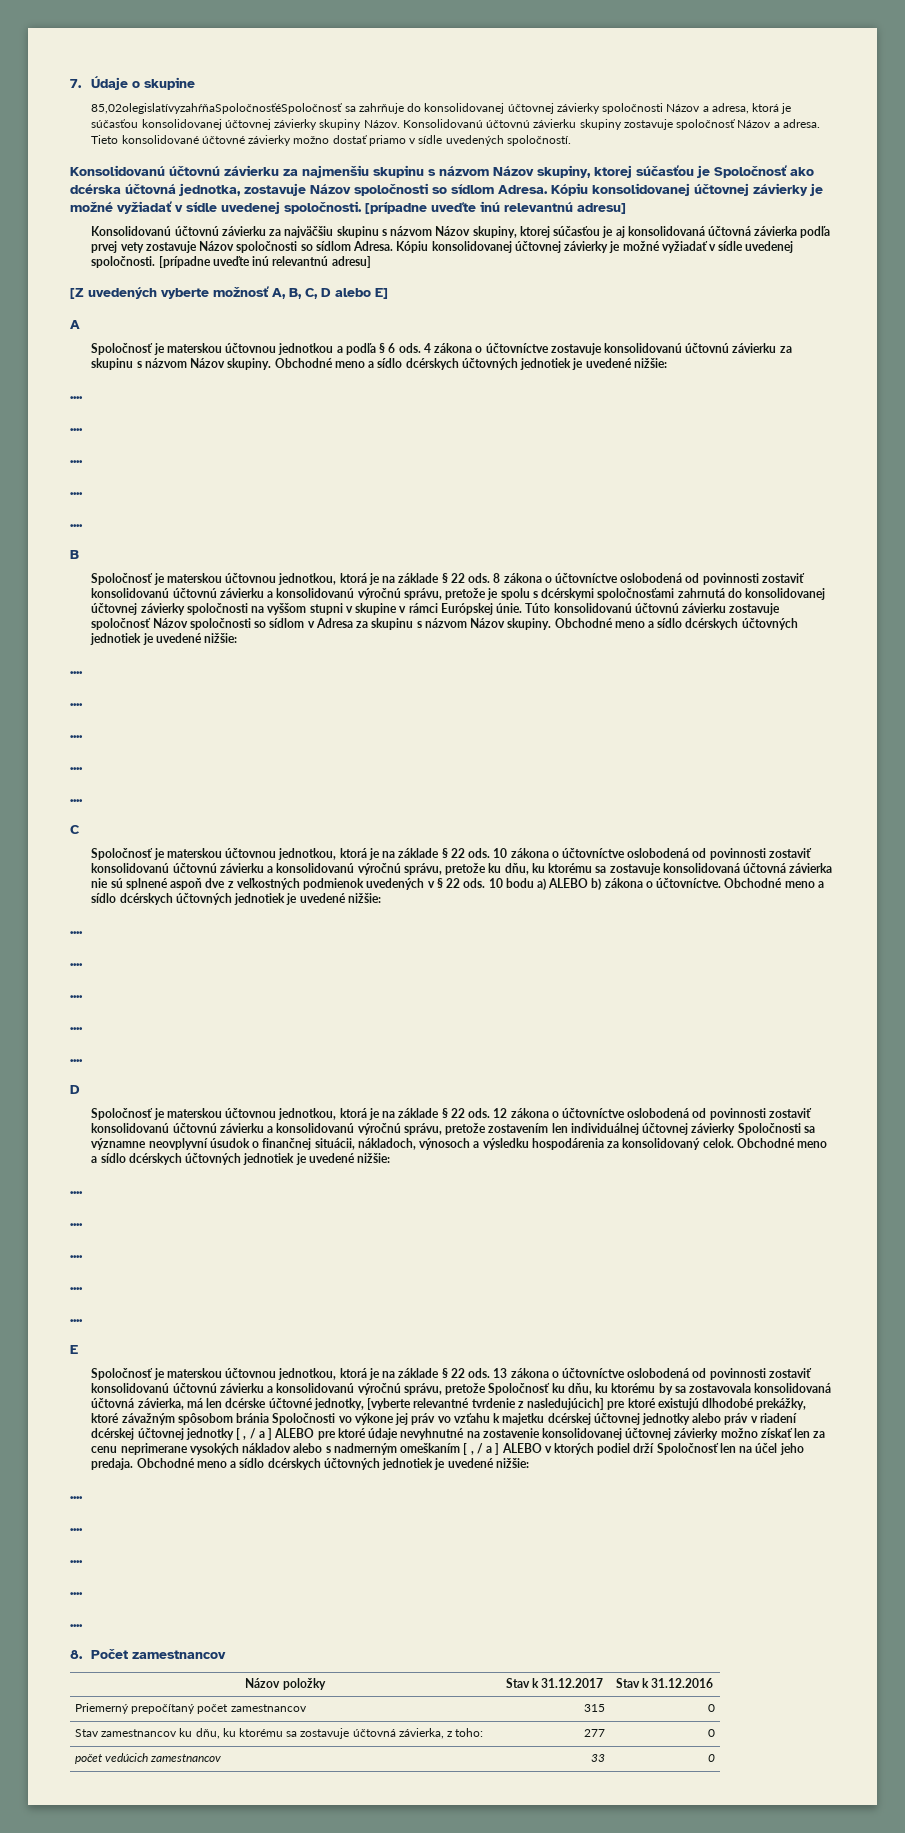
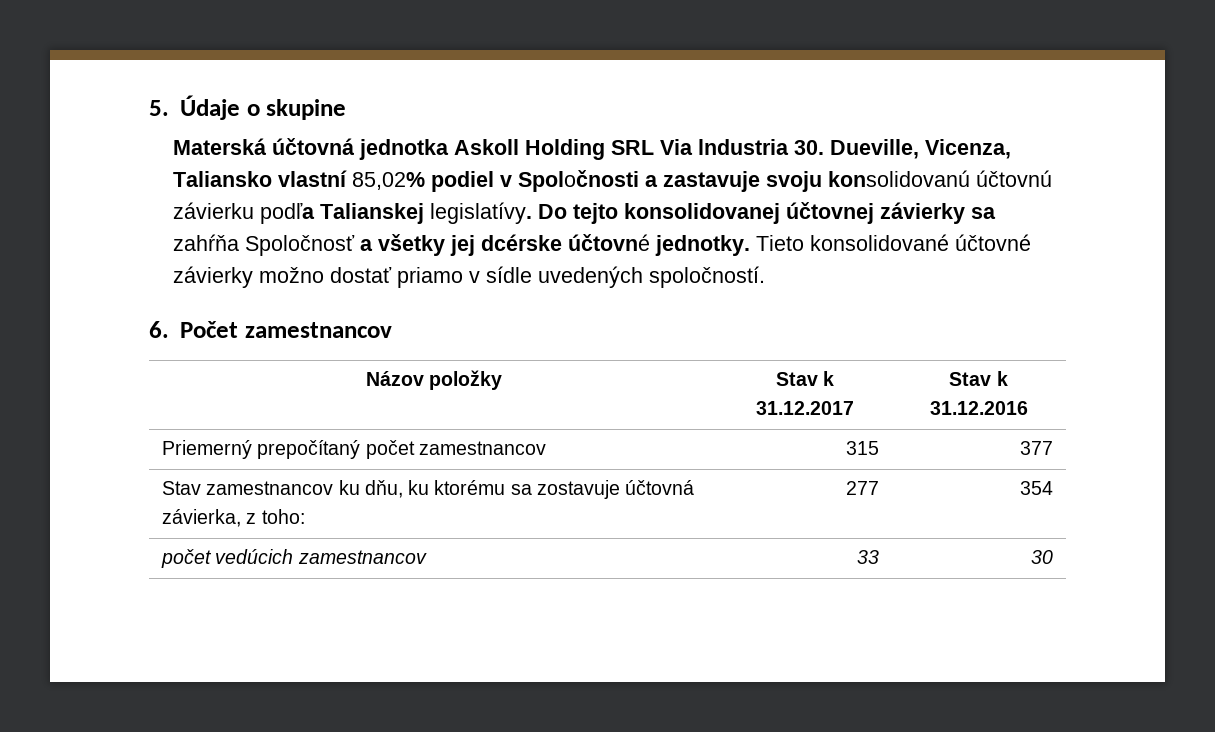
[70,79,82,88] 7. -> [149,100,169,116] 5.
[91,103,792,114] [91,119,820,130] 85,02olegislatívyzahŕňaSpoločnosťéSpoločnosť sa zahrňuje do konsolidovanej účtovnej závierky spoločnosti Názov a adresa, ktorá je súčasťou konsolidovanej účtovnej závierky skupiny Názov. Konsolidovanú účtovnú závierku skupiny zostavuje spoločnosť Názov a adresa. -> [173,138,1012,160] [173,170,1053,192] [173,202,997,224] [173,234,751,256] Materská účtovná jednotka Askoll Holding SRL Via lndustria 30. Dueville, Vicenza, Taliansko vlastní 85,02% podiel v Spoločnosti a zastavuje svoju konsolidovanú účtovnú závierku podľa Talianskej legislatívy. Do tejto konsolidovanej účtovnej závierky sa zahŕňa Spoločnosť a všetky jej dcérske účtovné jednotky.
[70,165,814,178] [70,183,823,196] [70,201,626,214] [91,226,831,238] [91,241,794,253] [91,256,371,268] [70,286,388,299] [70,320,80,329] [91,343,792,355] [91,358,667,370] [70,396,83,399] [70,428,83,431] [70,460,83,463] [70,492,83,495] [70,524,83,527] [70,550,79,559] [91,573,805,585] [91,588,825,600] [91,603,781,615] [91,618,798,630] [90,633,238,645] [70,671,83,674] [70,703,83,706] [70,735,83,738] [70,767,83,770] [70,799,83,802] [70,825,80,834] [91,848,812,860] [91,863,833,875] [91,878,824,890] [91,893,381,905] [70,931,83,934] [70,963,83,966] [70,995,83,998] [70,1027,83,1030] [70,1059,83,1062] [70,1085,80,1094] [91,1108,812,1120] [91,1123,815,1135] [91,1138,827,1150] [91,1153,391,1165] [70,1191,83,1194] [70,1223,83,1226] [70,1255,83,1258] [70,1287,83,1290] [70,1319,83,1322] [70,1345,78,1354] [91,1368,812,1380] [91,1383,832,1395] [91,1398,807,1410] [91,1413,797,1425] [91,1428,826,1440] [91,1443,804,1455] [91,1458,529,1470] [70,1496,83,1499] [70,1528,83,1531] [70,1560,83,1563] [70,1592,83,1595] [70,1624,83,1627] [70,1650,83,1659] Konsolidovanú účtovnú závierku za najmenšiu skupinu s názvom Názov skupiny, ktorej súčasťou je Spoločnosť ako dcérska účtovná jednotka, zostavuje Názov spoločnosti so sídlom Adresa. Kópiu konsolidovanej účtovnej závierky je možné vyžiadať v sídle uvedenej spoločnosti. [prípadne uveďte inú relevantnú adresu] // Konsolidovanú účtovnú závierku za najväčšiu skupinu s názvom Názov skupiny, ktorej súčasťou je aj konsolidovaná účtovná závierka podľa prvej vety zostavuje Názov spoločnosti so sídlom Adresa. Kópiu konsolidovanej účtovnej závierky je možné vyžiadať v sídle uvedenej spoločnosti. [prípadne uveďte inú relevantnú adresu] // [Z uvedených vyberte možnosť A, B, C, D alebo E] // A // Spoločnosť je materskou účtovnou jednotkou a podľa § 6 ods. 4 zákona o účtovníctve zostavuje konsolidovanú účtovnú závierku za skupinu s názvom Názov skupiny. Obchodné meno a sídlo dcérskych účtovných jednotiek je uvedené nižšie: // .... // .... // .... // .... // .... // B // Spoločnosť je materskou účtovnou jednotkou, ktorá je na základe § 22 ods. 8 zákona o účtovníctve oslobodená od povinnosti zostaviť konsolidovanú účtovnú závierku a konsolidovanú výročnú správu, pretože je spolu s dcérskymi spoločnosťami zahrnutá do konsolidovanej účtovnej závierky spoločnosti na vyššom stupni v skupine v rámci Európskej únie. Túto konsolidovanú účtovnú závierku zostavuje spoločnosť Názov spoločnosti so sídlom v Adresa za skupinu s názvom Názov skupiny. Obchodné meno a sídlo dcérskych účtovných jednotiek je uvedené nižšie: // .... // .... // .... // .... // .... // C // Spoločnosť je materskou účtovnou jednotkou, ktorá je na základe § 22 ods. 10 zákona o účtovníctve oslobodená od povinnosti zostaviť konsolidovanú účtovnú závierku a konsolidovanú výročnú správu, pretože ku dňu, ku ktorému sa zostavuje konsolidovaná účtovná závierka nie sú splnené aspoň dve z veľkostných podmienok uvedených v § 22 ods. 10 bodu a) ALEBO b) zákona o účtovníctve. Obchodné meno a sídlo dcérskych účtovných jednotiek je uvedené nižšie: // .... // .... // .... // .... // .... // D // Spoločnosť je materskou účtovnou jednotkou, ktorá je na základe § 22 ods. 12 zákona o účtovníctve oslobodená od povinnosti zostaviť konsolidovanú účtovnú závierku a konsolidovanú výročnú správu, pretože zostavením len individuálnej účtovnej závierky Spoločnosti sa významne neovplyvní úsudok o finančnej situácii, nákladoch, výnosoch a výsledku hospodárenia za konsolidovaný celok. Obchodné meno a sídlo dcérskych účtovných jednotiek je uvedené nižšie: // .... // .... // .... // .... // .... // E // Spoločnosť je materskou účtovnou jednotkou, ktorá je na základe § 22 ods. 13 zákona o účtovníctve oslobodená od povinnosti zostaviť konsolidovanú účtovnú závierku a konsolidovanú výročnú správu, pretože Spoločnosť ku dňu, ku ktorému by sa zostavovala konsolidovaná účtovná závierka, má len dcérske účtovné jednotky, [vyberte relevantné tvrdenie z nasledujúcich] pre ktoré existujú dlhodobé prekážky, ktoré závažným spôsobom bránia Spoločnosti vo výkone jej práv vo vzťahu k majetku dcérskej účtovnej jednotky alebo práv v riadení dcérskej účtovnej jednotky [ , / a ] ALEBO pre ktoré údaje nevyhnutné na zostavenie konsolidovanej účtovnej závierky možno získať len za cenu neprimerane vysokých nákladov alebo s nadmerným omeškaním [ , / a ] ALEBO v ktorých podiel drží Spoločnosť len na účel jeho predaja. Obchodné meno a sídlo dcérskych účtovných jednotiek je uvedené nižšie: // .... // .... // .... // .... // .... // 8. -> [149,321,169,338] 6.
[708,1704,716,1712] 0 -> [1019,441,1053,455] 377
[708,1729,716,1737] 0 -> [1019,481,1053,495] 354
[708,1754,716,1762] 0 -> [1030,550,1053,564] 30

